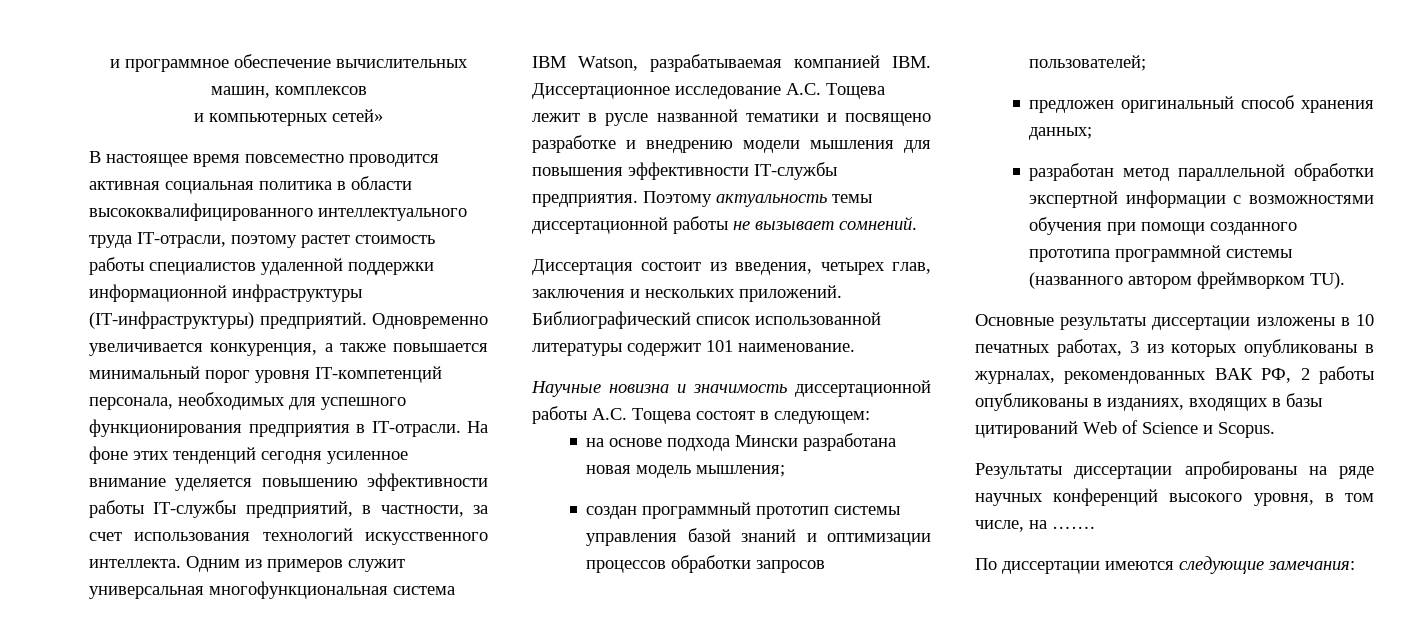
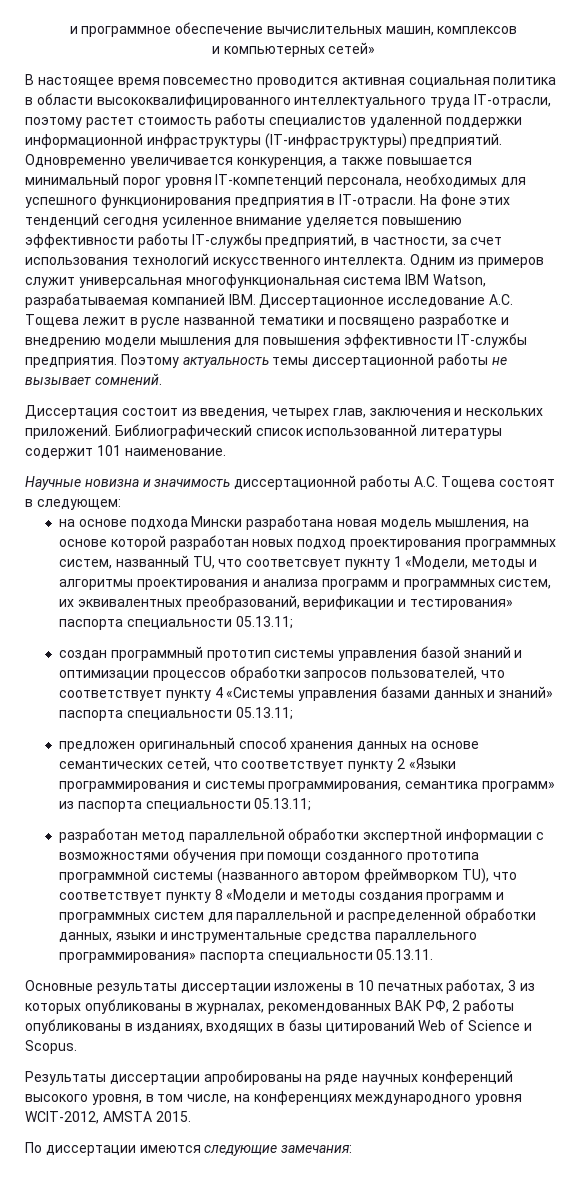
[696,465,786,477] мышления; -> [435,519,530,529] [59,535,556,550] [59,555,538,570] [59,579,552,590] [59,595,513,610] [59,616,293,630] мышления, на основе которой разработан новых подход проектирования программных систем, названный TU, что соответсвует пукнту 1 «Модели, методы и алгоритмы проектирования и анализа программ и программных систем, их эквивалентных преобразований, верификации и тестирования» паспорта специальности 05.13.11;
[1029,55,1147,71] [1029,95,1374,113] [1029,127,1093,140] пользователей; // предложен оригинальный способ хранения данных; -> [371,666,505,680] [59,686,554,701] [59,707,293,721] [59,737,479,752] [59,757,456,772] [59,781,555,792] [59,798,312,812] пользователей, что соответствует пункту 4 «Системы управления базами данных и знаний» паспорта специальности 05.13.11; // предложен оригинальный способ хранения данных на основе семантических сетей, что соответствует пункту 2 «Языки программирования и системы программирования, семантика программ» из паспорта специальности 05.13.11;
[1310,272,1346,289] TU). -> [461,868,517,884] [59,889,505,903] [59,908,536,923] [59,932,477,943] [59,949,434,963] TU), что соответствует пункту 8 «Модели и методы создания программ и программных систем для параллельной и распределенной обработки данных, языки и инструментальные средства параллельного программирования» паспорта специальности 05.13.11.
[1052,526,1095,529] ……. -> [253,1091,523,1105] [25,1111,191,1124] конференциях международного уровня WCIT-2012, AMSTA 2015.

